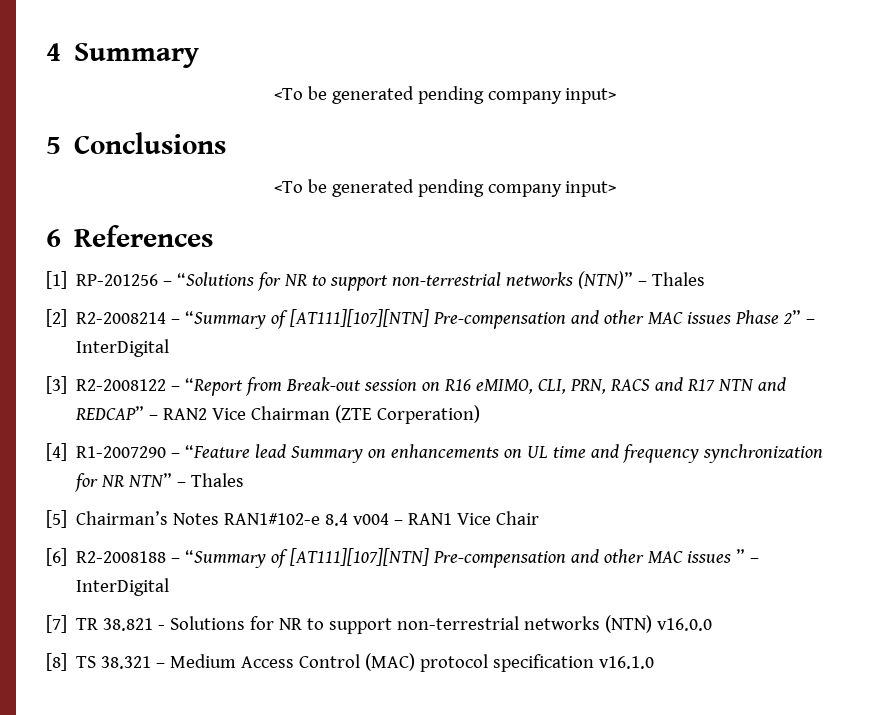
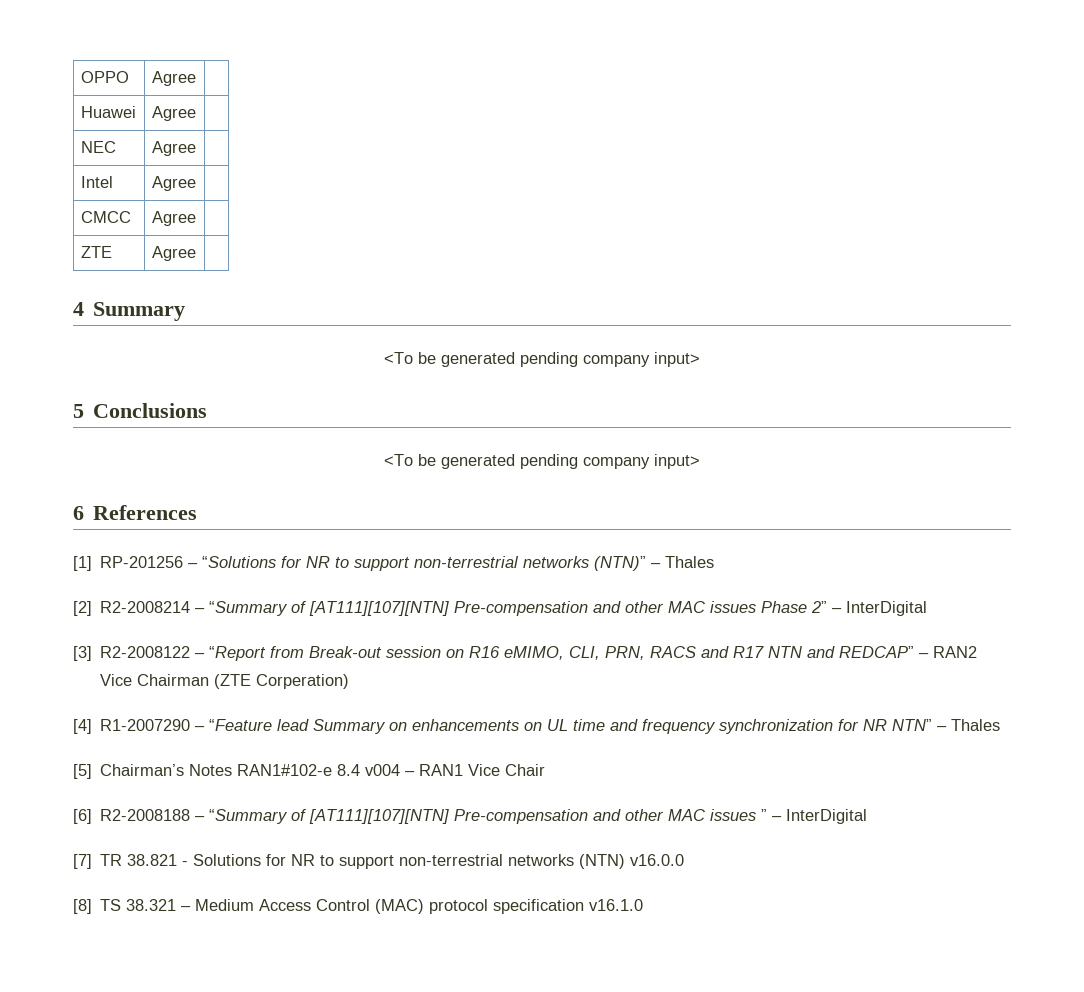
(46, 52) none -> [80,71,129,83] [151,71,196,86] [80,106,136,118] [151,106,196,121] [80,141,116,153] [151,141,196,156] [80,176,113,188] [151,176,196,191] [80,211,131,223] [151,211,196,226] [80,246,112,258] [151,246,196,261] OPPO | Agree | // Huawei | Agree | // NEC | Agree | // Intel | Agree | // CMCC | Agree | // ZTE | Agree | //

